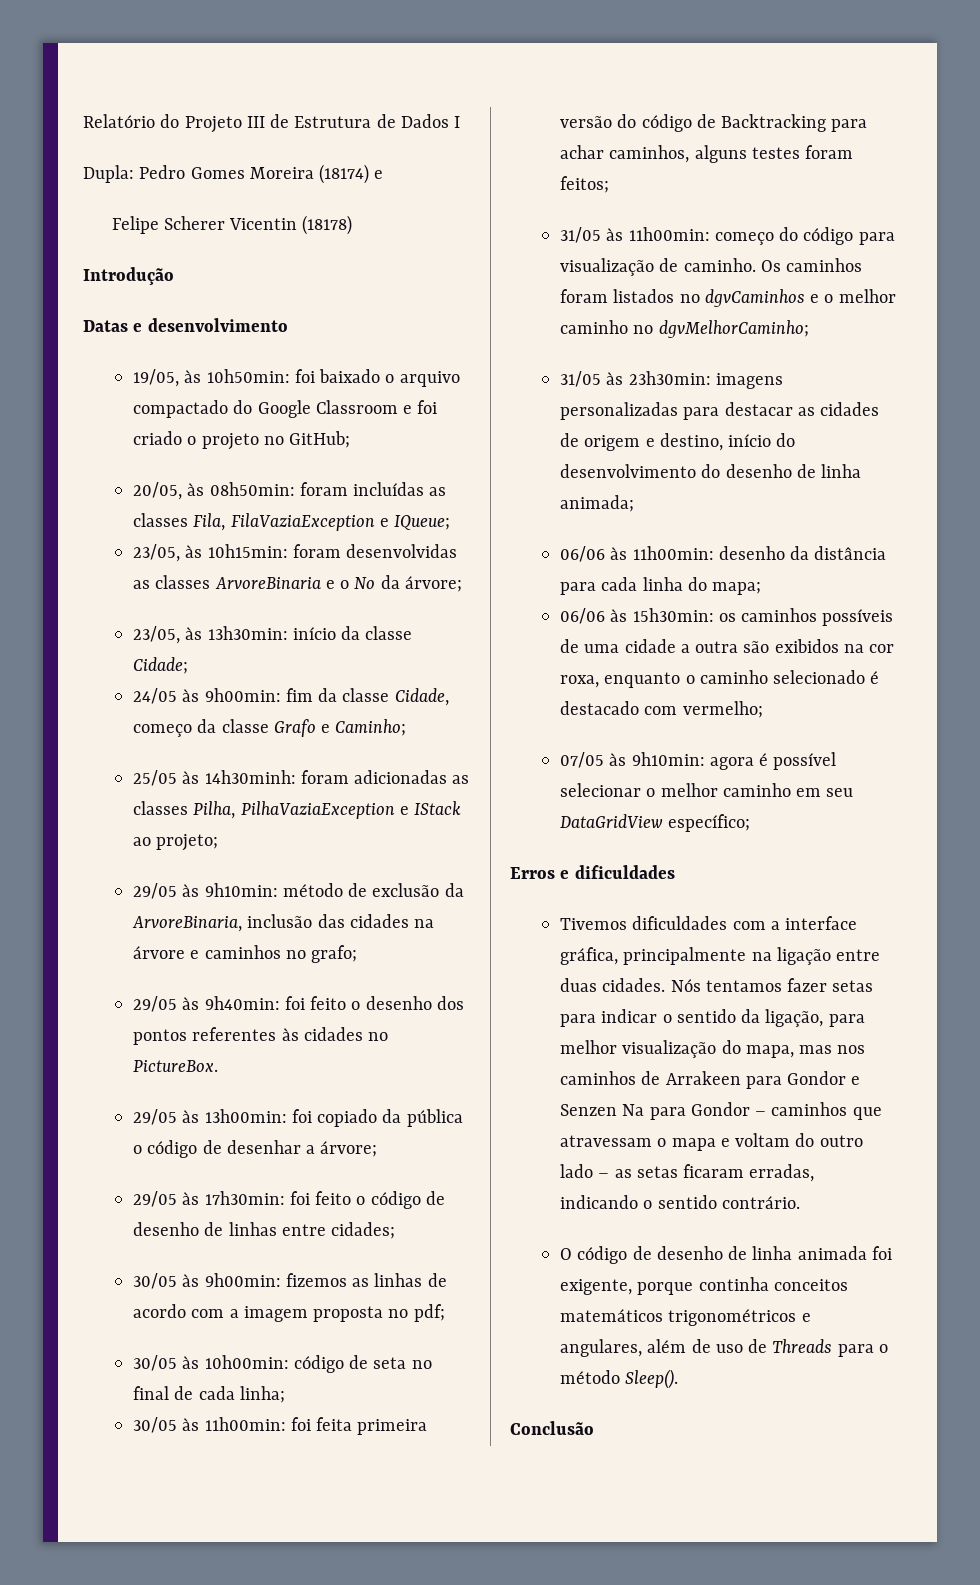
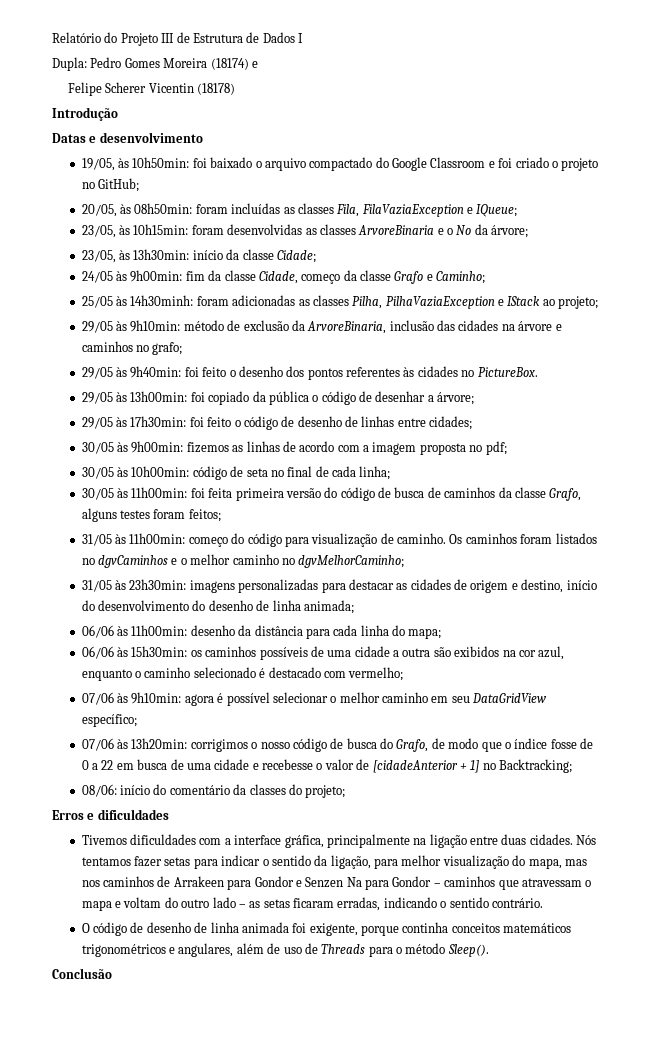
[721,114,868,132] [559,145,690,163] Backtracking para achar caminhos, -> [394,487,582,501] busca de caminhos da classe Grafo,
[559,675,599,688] roxa, -> [538,646,565,660] azul,
[559,752,604,768] 07/05 -> [81,692,114,705] 07/06
(751, 823) none -> [81,738,593,752] [81,759,572,773] [81,784,346,798] // 07/06 às 13h20min: corrigimos o nosso código de busca do Grafo, de modo que o índice fosse de 0 a 22 em busca de uma cidade e recebesse o valor de [cidadeAnterior + 1] no Backtracking; // 08/06: início do comentário da classes do projeto;

